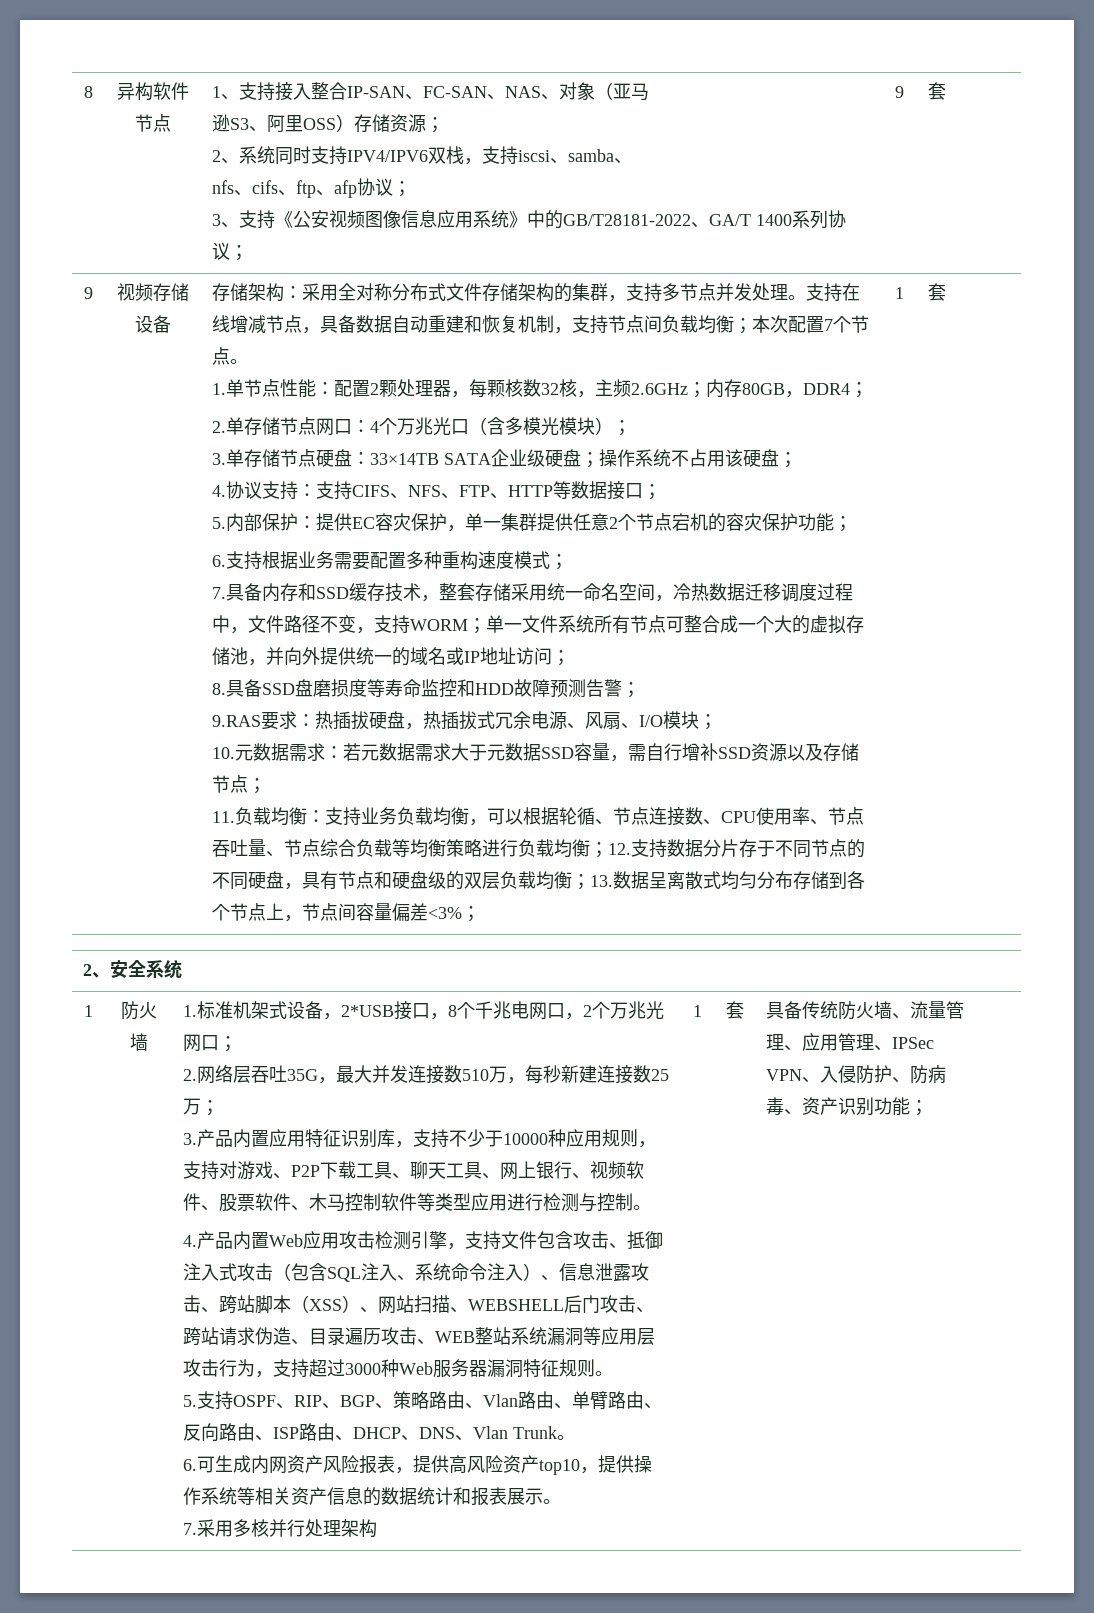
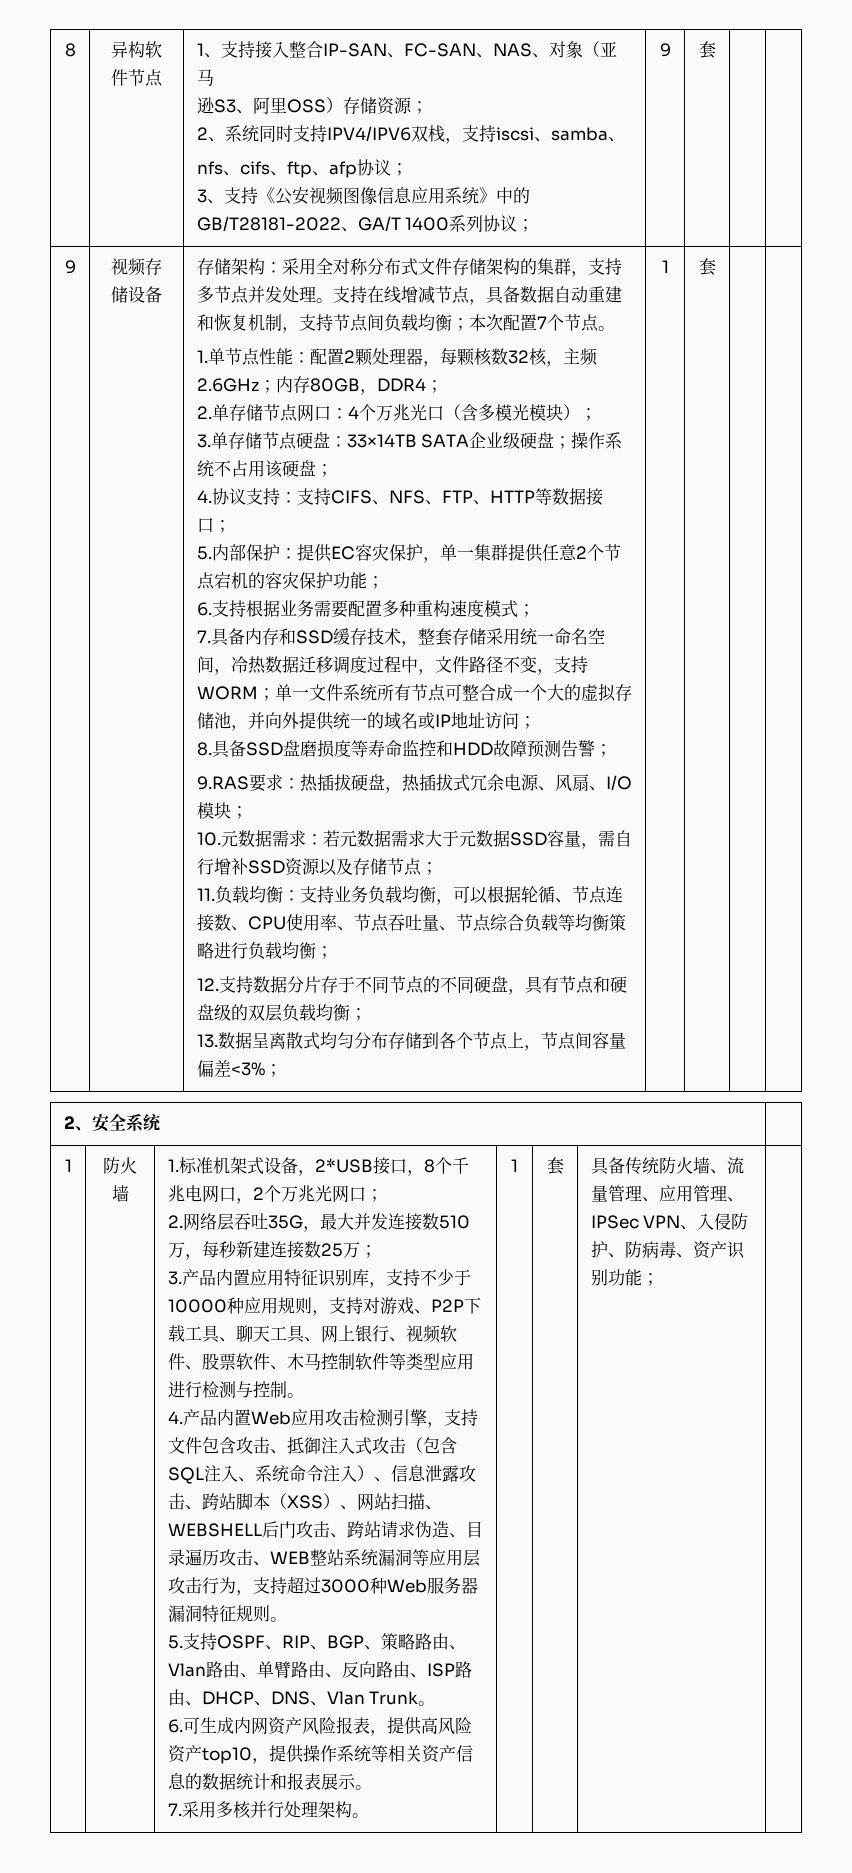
(609, 850) none -> (333, 952) //
(591, 882) none -> (367, 1014) //
(378, 1528) none -> [351,1813,369,1818] 。

